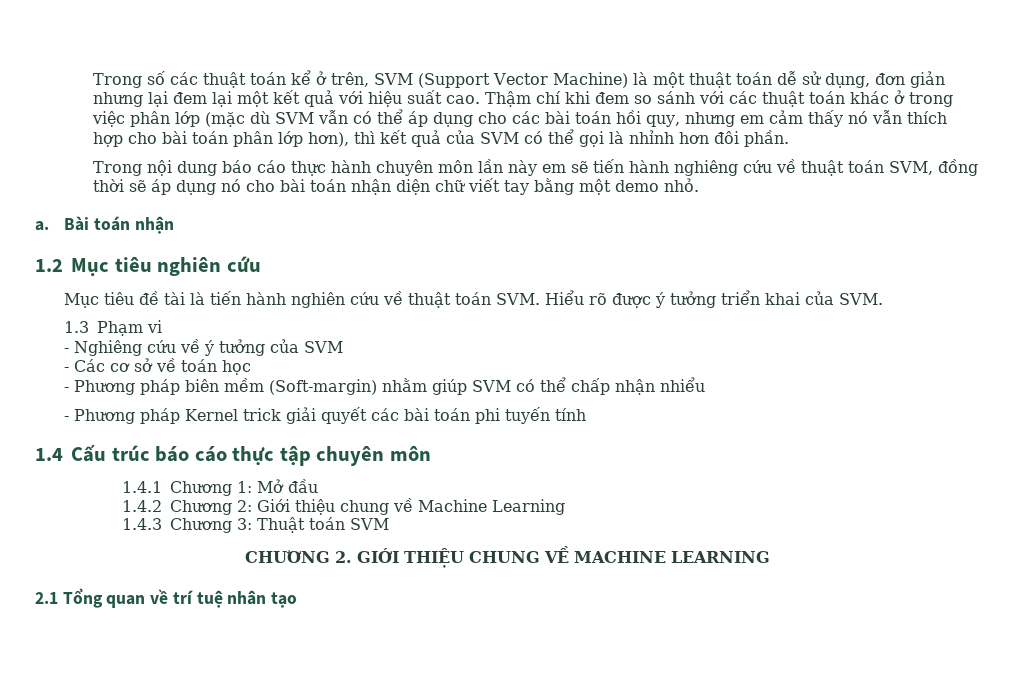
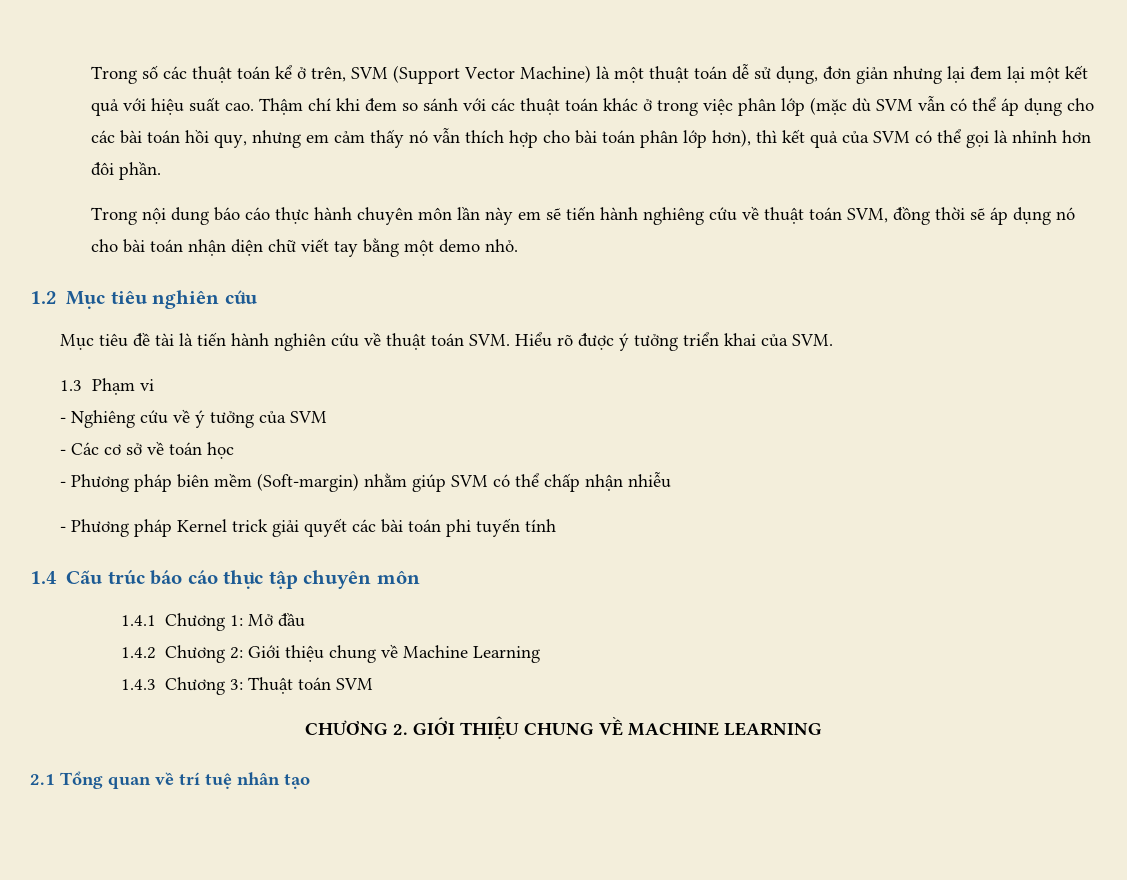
[35,216,174,234] // a. Bài toán nhận -> (518, 245) none
[660,377,706,392] nhiểu -> [628,472,672,488] nhiễu

